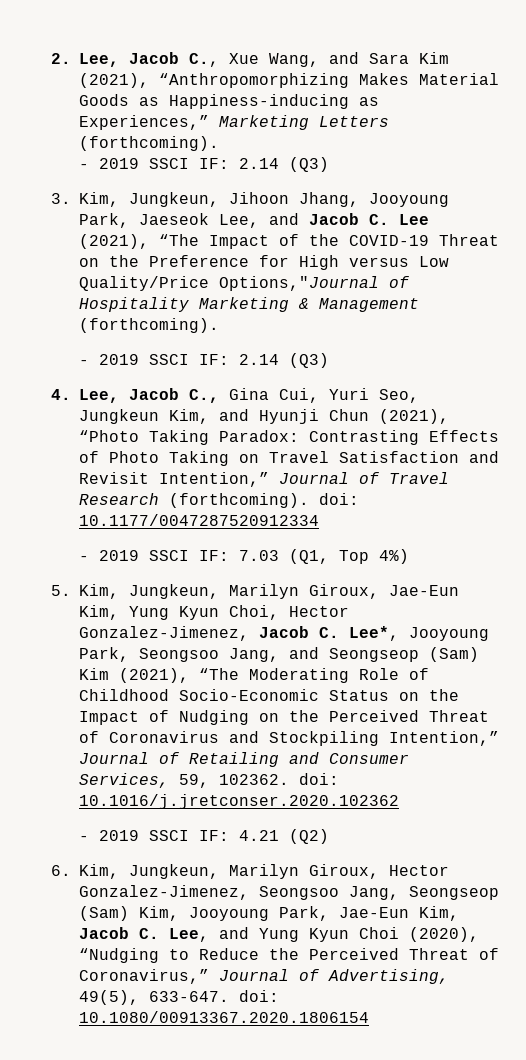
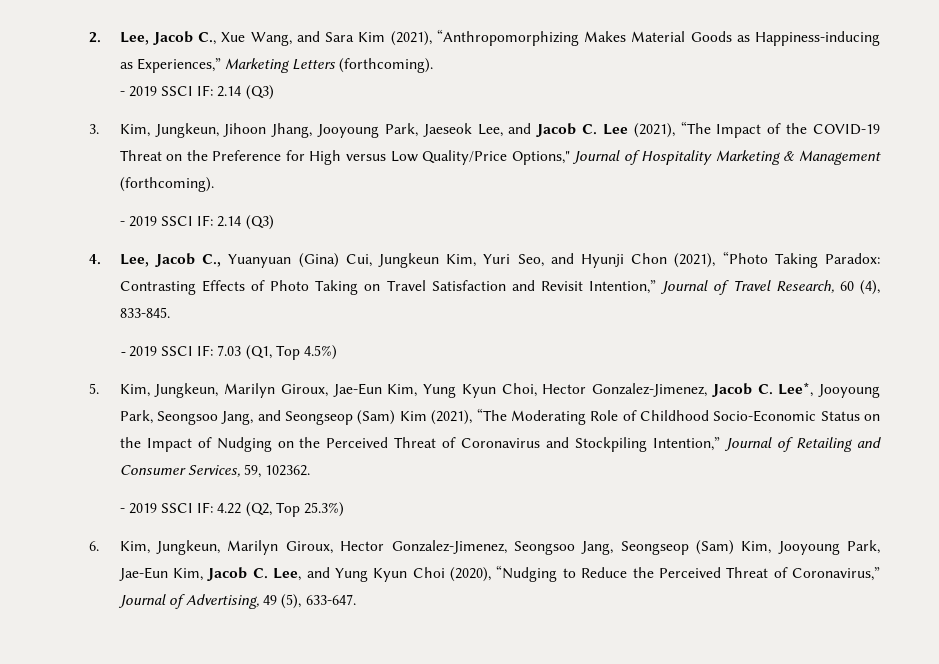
[218,276,379,291] Options,"Journal -> [511,150,621,165] Options," Journal
[228,388,419,403] [78,409,209,424] Gina Cui, Yuri Seo, Jungkeun Kim, -> [228,253,544,268] Yuanyuan (Gina) Cui, Jungkeun Kim, Yuri Seo,
[328,409,369,421] Chun -> [631,253,668,264] Chon
[78,493,359,508] [78,514,319,526] Research (forthcoming). doi: 10.1177/0047287520912334 -> [775,280,880,295] [119,307,170,318] Research, 60 (4), 833-845.
[378,549,409,564] 4%) -> [304,345,338,360] 4.5%)
[298,773,339,785] [78,794,399,809] [78,829,329,844] doi: 10.1016/j.jretconser.2020.102362 // - 2019 SSCI IF: 4.21 (Q2) -> [119,502,345,517] // - 2019 SSCI IF: 4.22 (Q2, Top 25.3%)
[78,990,279,1005] [78,1011,369,1023] 49(5), 633-647. doi: 10.1080/00913367.2020.1806154 -> [263,594,356,609] 49 (5), 633-647.

